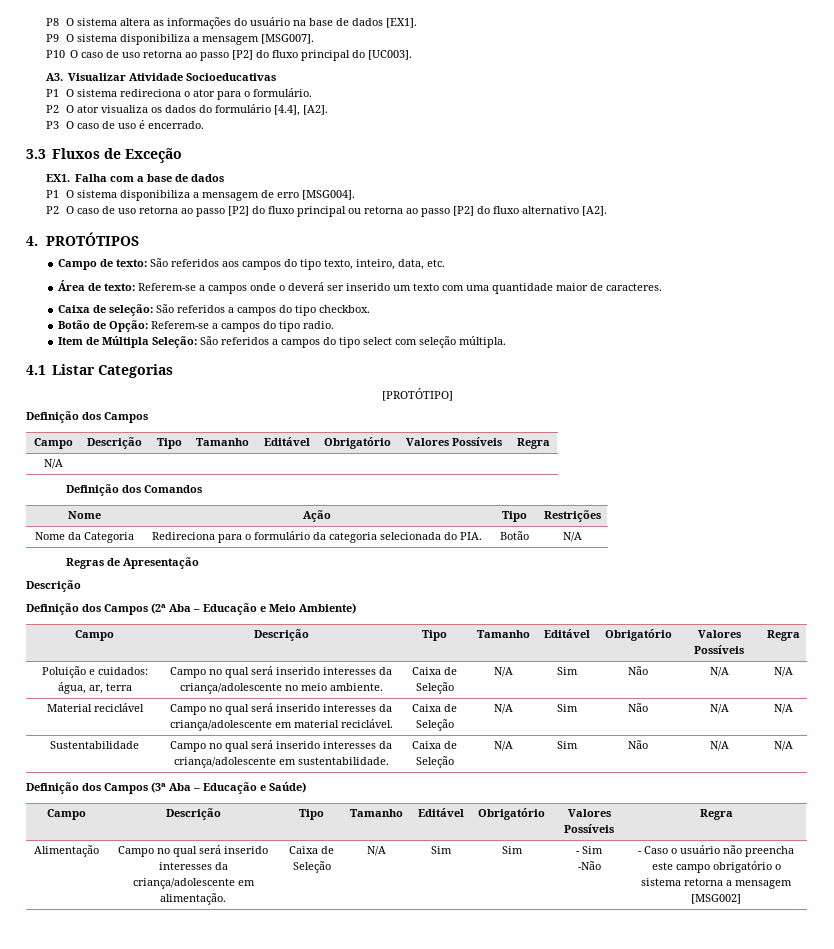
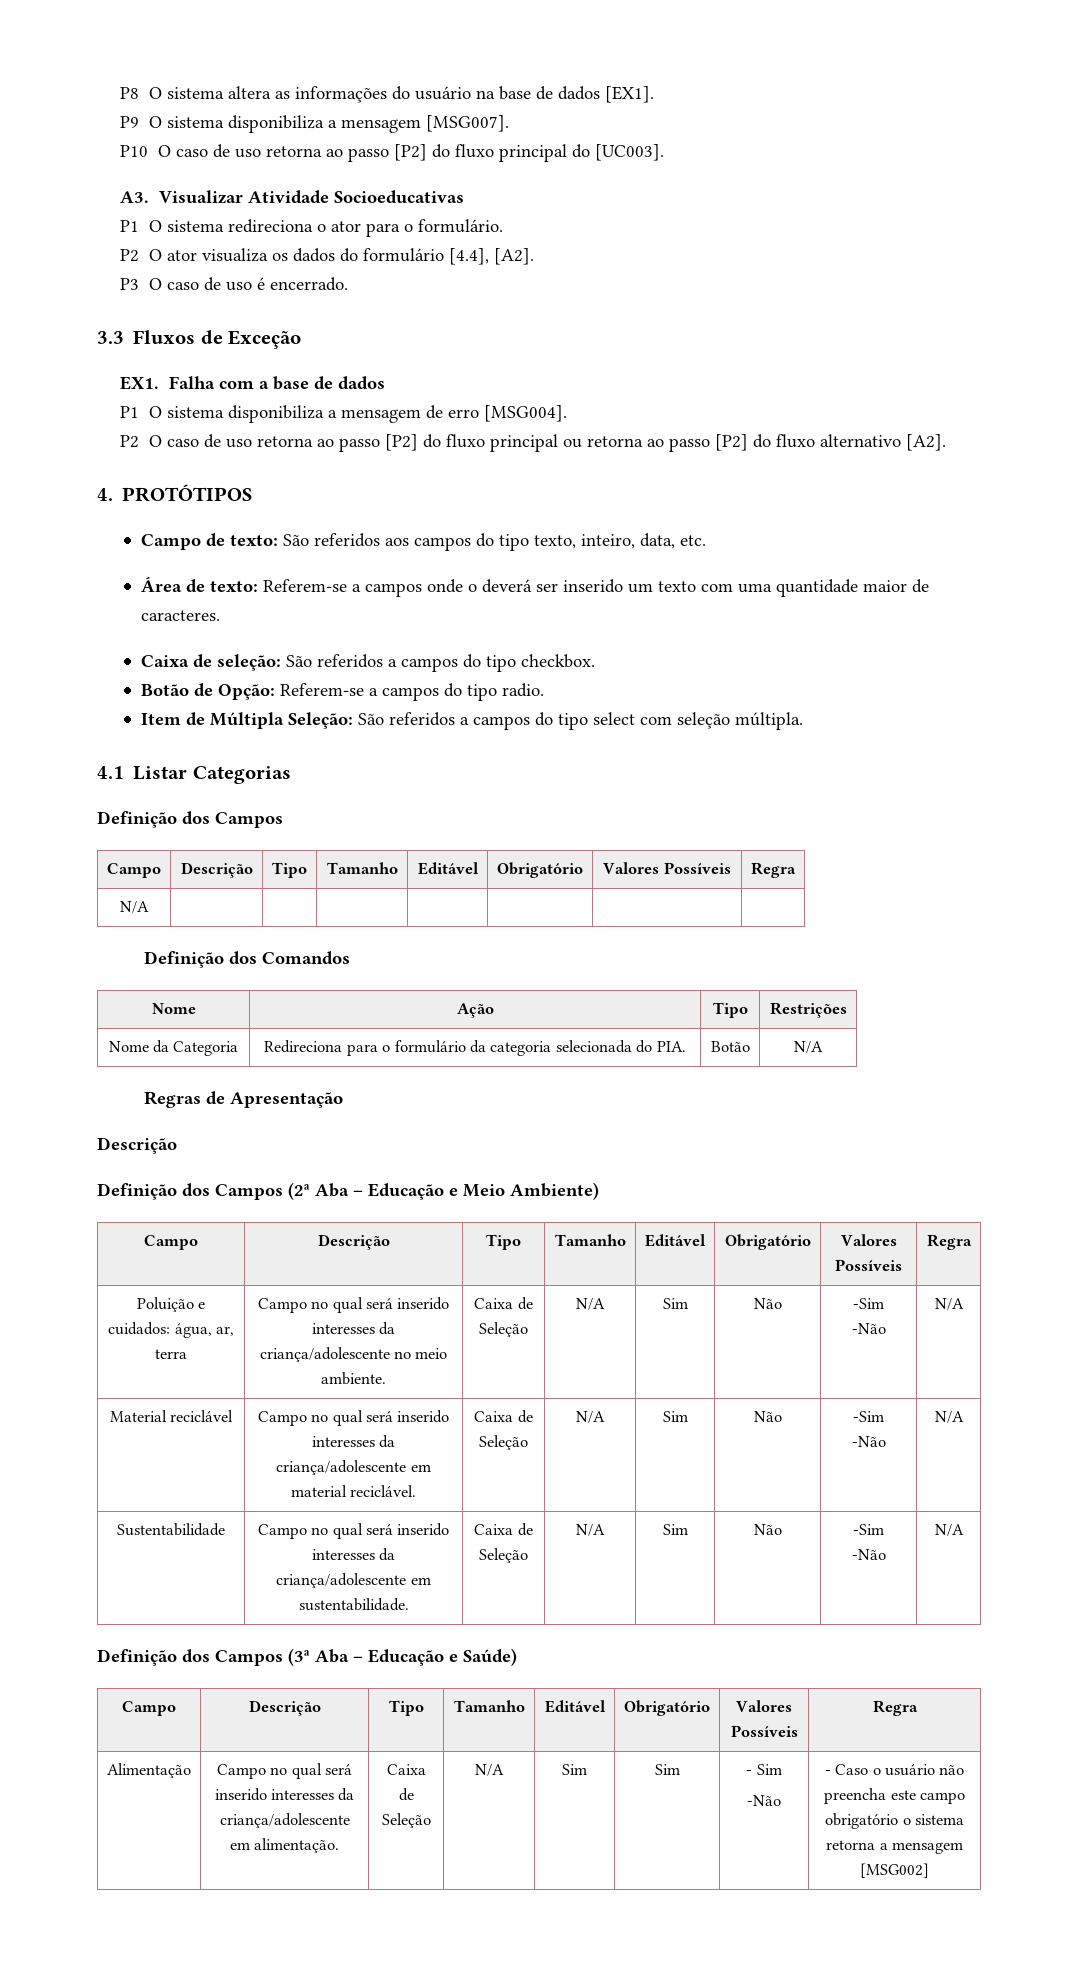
[381,388,453,401] // [PROTÓTIPO] -> (291, 775) none
[709,667,729,677] N/A -> [853,1298,884,1309] [851,1323,886,1334] -Sim // -Não
[709,704,729,714] N/A -> [853,1411,884,1422] [851,1436,886,1447] -Sim // -Não
[709,741,729,751] N/A -> [853,1524,884,1535] [851,1549,886,1560] -Sim // -Não

